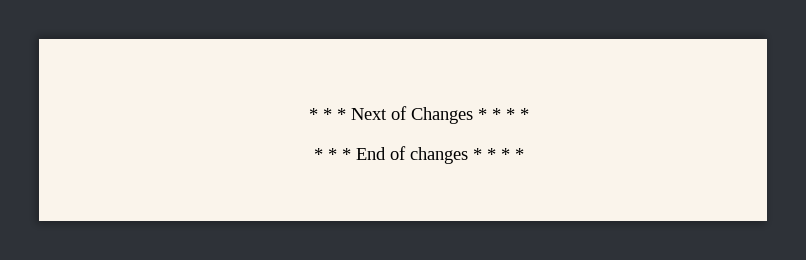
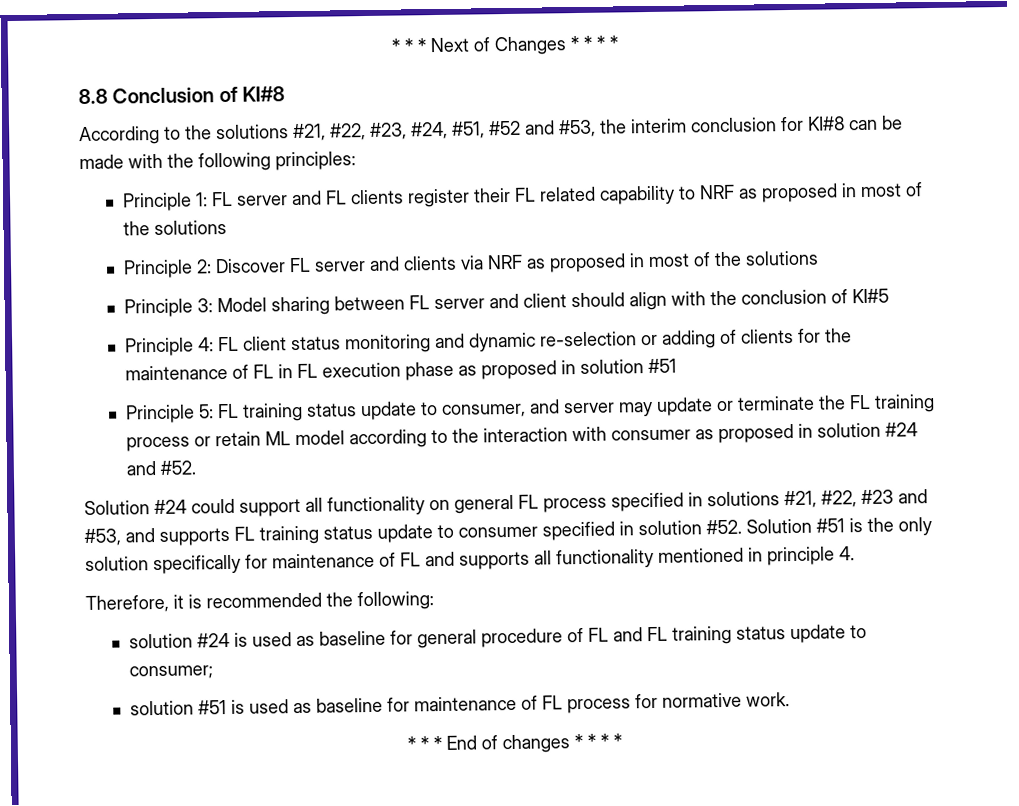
(529, 114) none -> [78,86,286,105] [79,115,903,146] [79,151,356,172] [121,182,923,212] [122,219,227,236] [122,250,819,279] [123,288,889,318] [124,328,852,357] [124,358,677,381] [124,393,935,424] [125,422,918,452] [125,460,196,476] [84,489,928,517] [84,517,932,547] [85,546,855,575] [85,591,434,614] [128,624,867,649] [128,665,213,680] [129,692,790,716] // 8.8 Conclusion of KI#8 // According to the solutions #21, #22, #23, #24, #51, #52 and #53, the interim conclusion for KI#8 can be made with the following principles: // Principle 1: FL server and FL clients register their FL related capability to NRF as proposed in most of the solutions // Principle 2: Discover FL server and clients via NRF as proposed in most of the solutions // Principle 3: Model sharing between FL server and client should align with the conclusion of KI#5 // Principle 4: FL client status monitoring and dynamic re-selection or adding of clients for the maintenance of FL in FL execution phase as proposed in solution #51 // Principle 5: FL training status update to consumer, and server may update or terminate the FL training process or retain ML model according to the interaction with consumer as proposed in solution #24 and #52. // Solution #24 could support all functionality on general FL process specified in solutions #21, #22, #23 and #53, and supports FL training status update to consumer specified in solution #52. Solution #51 is the only solution specifically for maintenance of FL and supports all functionality mentioned in principle 4. // Therefore, it is recommended the following: // solution #24 is used as baseline for general procedure of FL and FL training status update to consumer; // solution #51 is used as baseline for maintenance of FL process for normative work.

